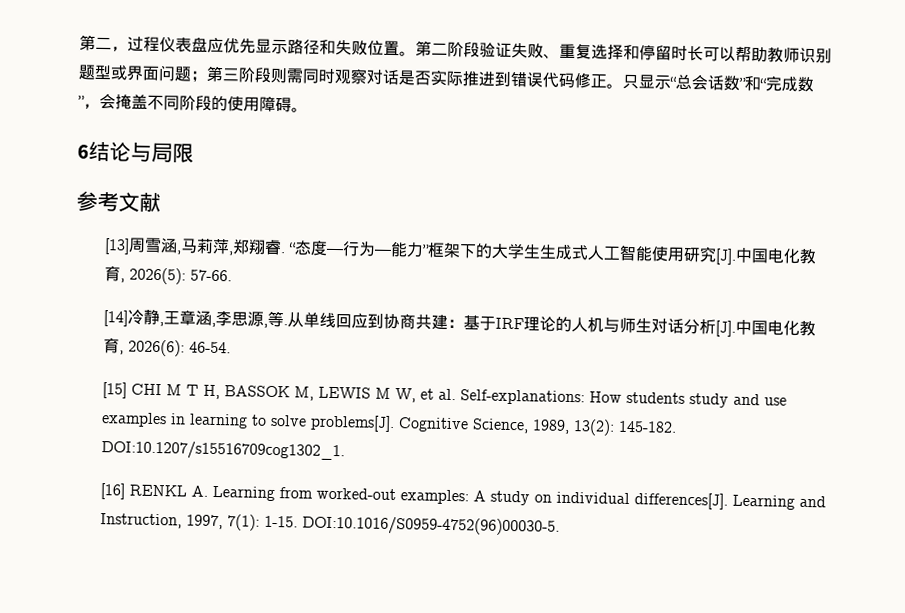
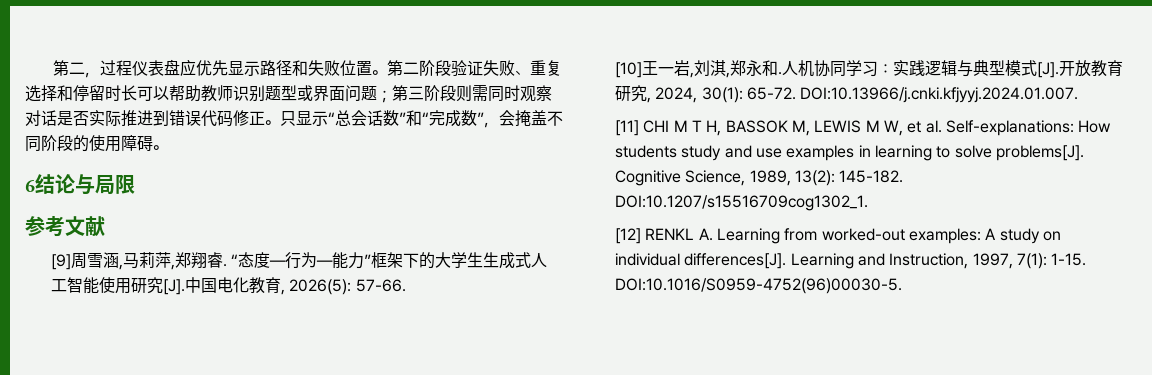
[104,238,131,255] [13] -> [51,254,72,270] [9]
[103,308,817,337] [103,337,232,357] [102,382,128,399] [14]冷静,王章涵,李思源,等.从单线回应到协商共建：基于IRF理论的人机与师生对话分析[J].中国电化教育, 2026(6): 46-54. // [15] -> [615,60,1124,78] [615,85,1079,103] [615,120,640,136] [10]王一岩,刘淇,郑永和.人机协同学习：实践逻辑与典型模式[J].开放教育研究, 2024, 30(1): 65-72. DOI:10.13966/j.cnki.kfjyyj.2024.01.007. // [11]
[100,483,126,500] [16] -> [615,228,642,244] [12]

